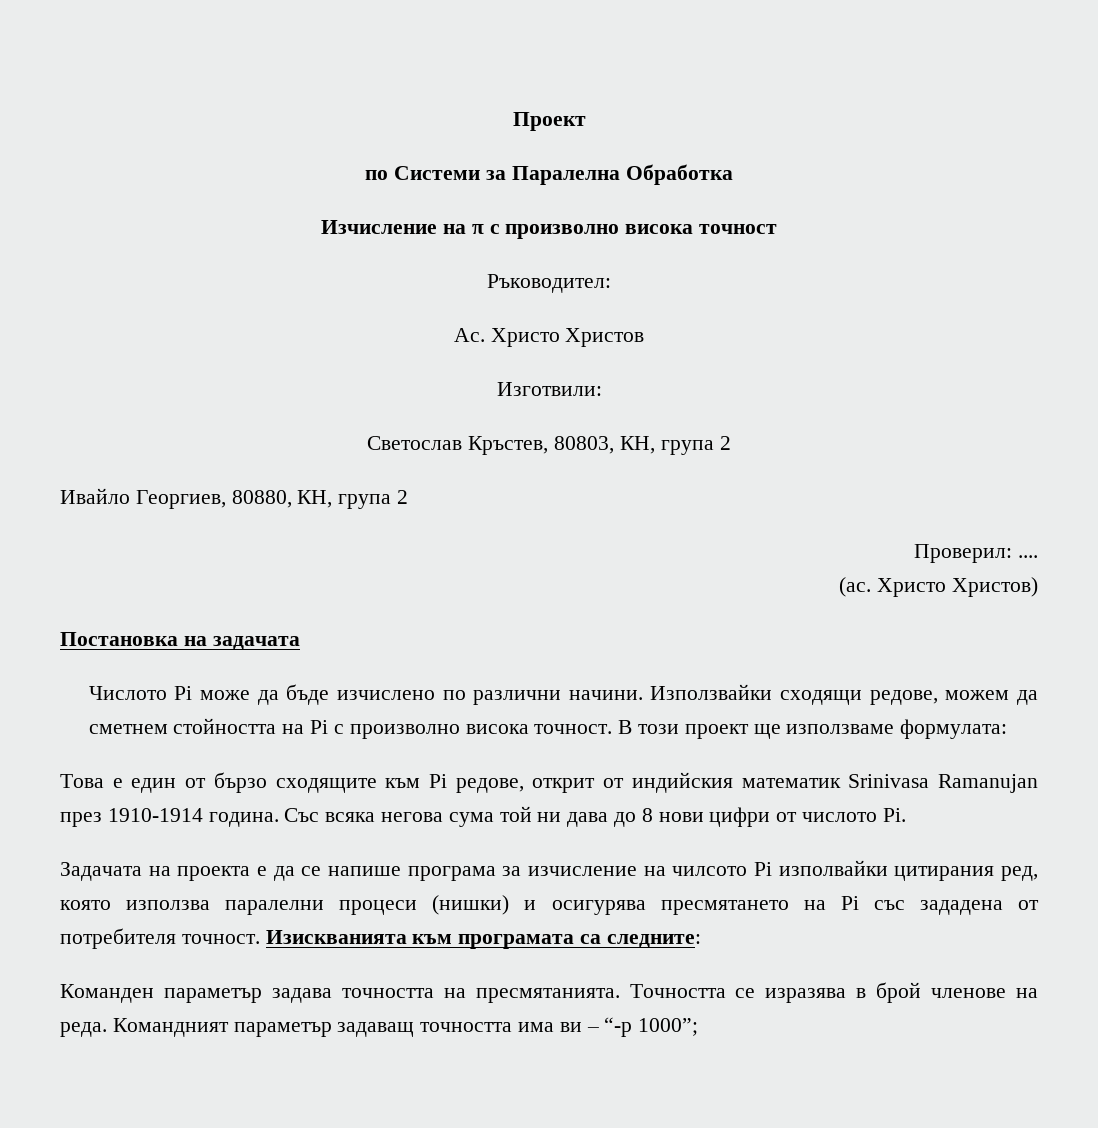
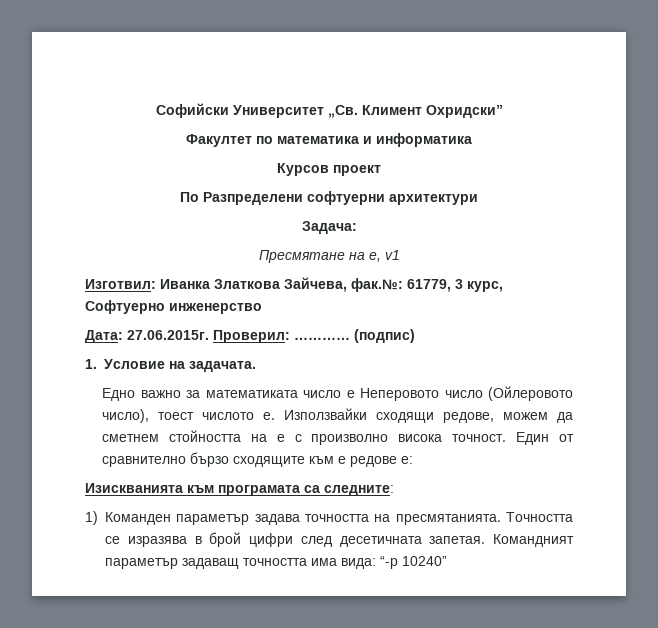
[512,112,586,131] [365,164,733,185] [321,220,777,239] [487,274,611,293] [453,328,645,347] [496,382,602,396] [367,436,731,455] [60,488,409,509] [914,544,1038,563] [839,577,1038,597] [60,632,300,650] [88,684,643,705] Проект // по Системи за Паралелна Обработка // Изчисление на π с произволно висока точност // Ръководител: // Ас. Христо Христов // Изготвили: // Светослав Кръстев, 80803, КН, група 2 // Ивайло Георгиев, 80880, КН, група 2 // Проверил: .... // (ас. Христо Христов) // Постановка на задачата // Числото Pi може да бъде изчислено по различни начини. -> [155,103,503,118] [186,133,472,147] [277,163,381,176] [180,191,478,205] [301,221,357,234] [258,250,400,263] [85,277,503,292] [85,300,262,314] [85,329,415,343] [85,359,256,372] [102,386,573,401] [102,409,276,423] Софийски Университет „Св. Климент Охридски” // Факултет по математика и информатика // Курсов проект // По Разпределени софтуерни архитектури // Задача: // Пресмятане на e, v1 // Изготвил: Иванка Златкова Зайчева, фак.№: 61779, 3 курс, Софтуерно инженерство // Дата: 27.06.2015г. Проверил: ………… (подпис) // 1. Условие на задачатa. // Едно важно за математиката число е Неперовото число (Ойлеровото число), тоест числото e.
[310,720,329,734] Pi -> [276,434,285,442] e
[618,719,1008,739] [60,772,1038,793] [60,806,906,827] [60,860,1038,881] [60,895,1039,915] [60,928,260,949] В този проект ще използваме формулата: // Това е един от бързо сходящите към Pi редове, открит от индийския математик Srinivasa Ramanujan през 1910-1914 година. Със всяка негова сума той ни дава до 8 нови цифри от числото Pi. // Задачата на проекта е да се напише програма за изчисление на чилсото Pi изполвайки цитирания ред, която използва паралелни процеси (нишки) и осигурява пресмятането на Pi със зададена от потребителя точност. -> [516,432,575,445] [102,452,414,467] Един от сравнително бързо сходящите към e редове е: //
(701, 941) none -> [85,511,98,525] 1)
[931,988,1038,998] [60,1022,107,1037] членове на реда. -> [249,533,486,547] цифри след десетичната запетая.
[559,1017,699,1037] ви – “-p 1000”; -> [341,556,447,569] вида: “-p 10240”

